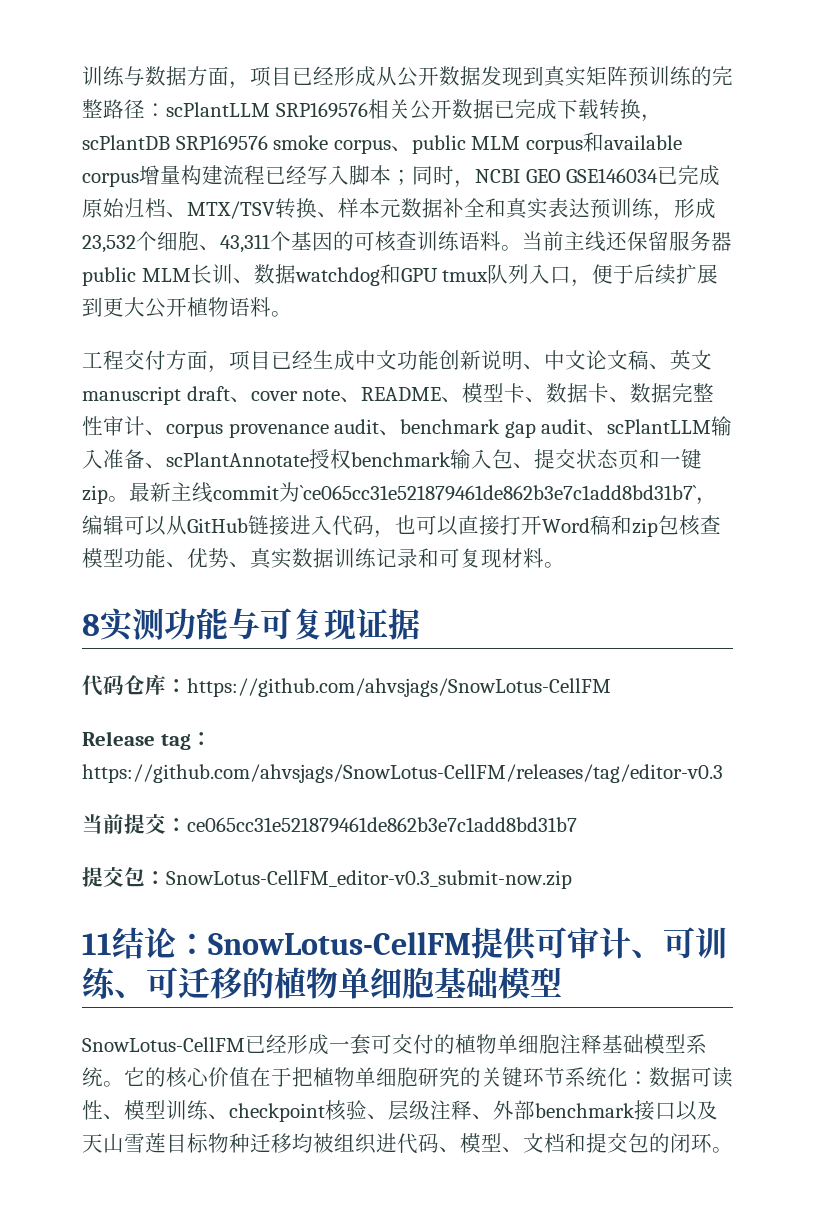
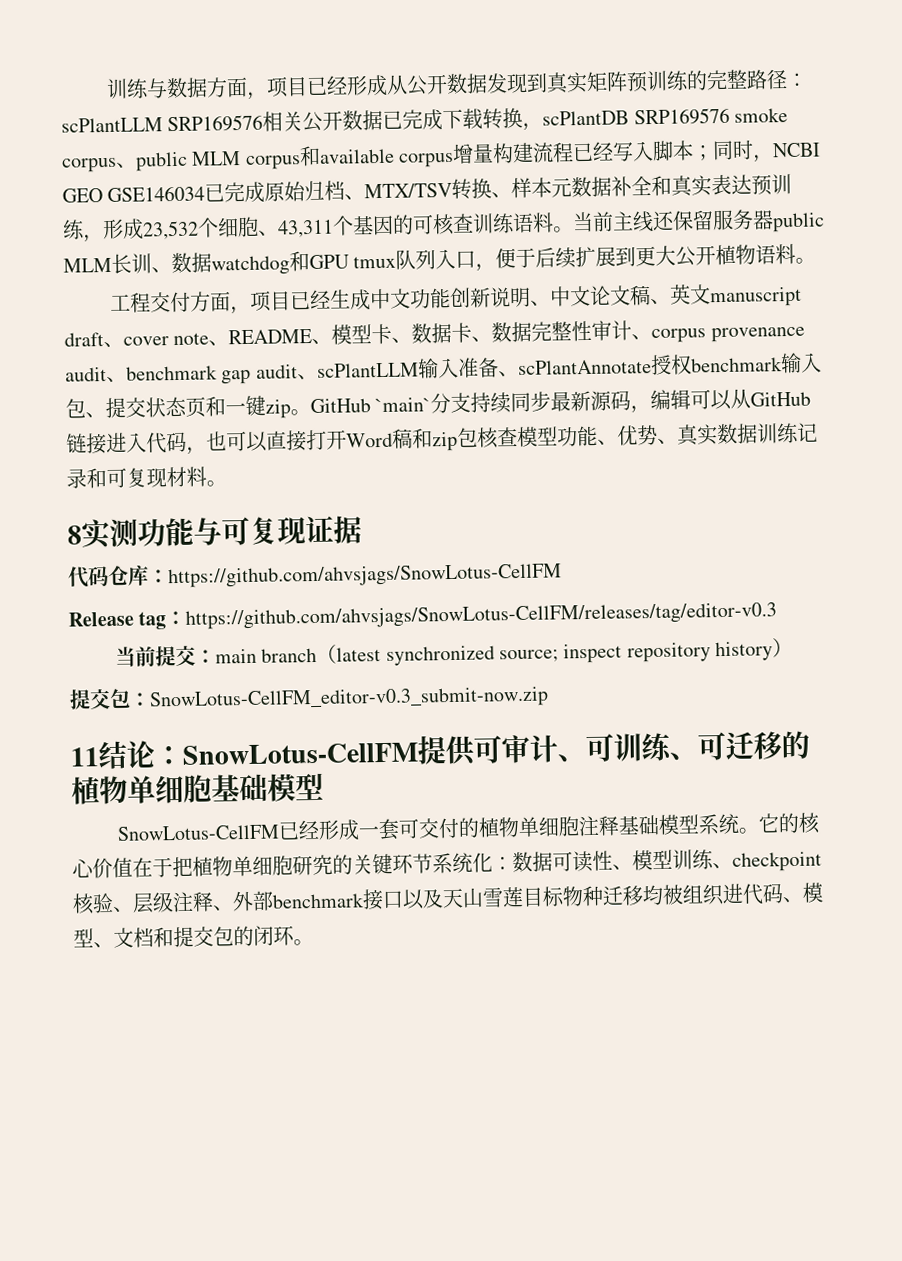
[129,482,697,503] 最新主线commit为`ce065cc31e521879461de862b3e7c1add8bd31b7` -> [310,390,632,414] GitHub `main`分支持续同步最新源码
[187,817,577,833] ce065cc31e521879461de862b3e7c1add8bd31b7 -> [214,637,794,666] main branch（latest synchronized source; inspect repository history）

